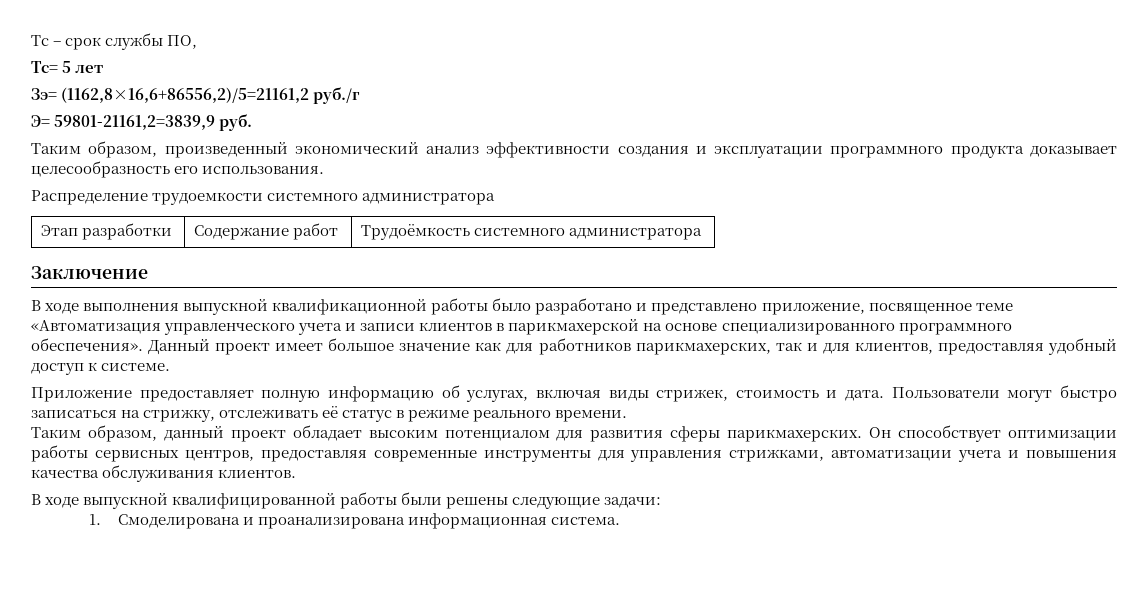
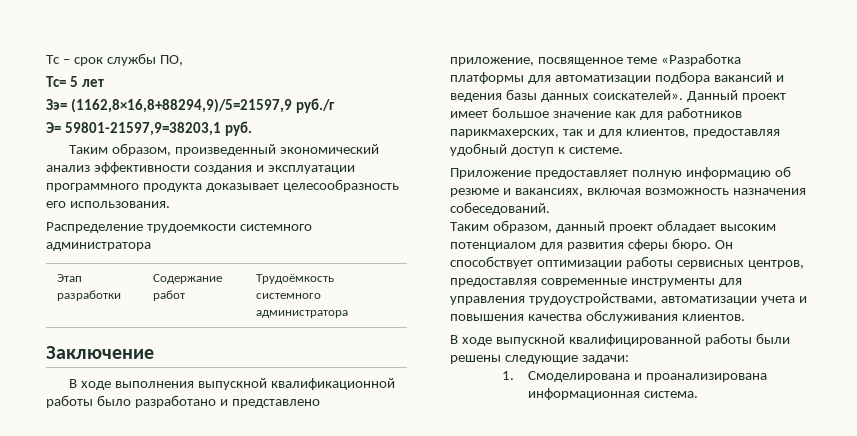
[61,87,310,103] (1162,8×16,6+86556,2)/5=21161,2 -> [70,98,292,113] (1162,8×16,8+88294,9)/5=21597,9
[54,115,216,130] 59801-21161,2=3839,9 -> [64,122,221,136] 59801-21597,9=38203,1
[31,318,1012,335] [31,338,143,351] «Автоматизация управленческого учета и записи клиентов в парикмахерской на основе специализированного программного обеспечения». -> [660,53,741,66] [450,71,784,84] [450,89,683,102] «Разработка платформы для автоматизации подбора вакансий и ведения базы данных соискателей».
[466,385,1117,402] [31,406,628,422] услугах, включая виды стрижек, стоимость и дата. Пользователи могут быстро записаться на стрижку, отслеживать её статус в режиме реального времени. -> [450,188,806,197] [450,202,550,215] резюме и вакансиях, включая возможность назначения собеседований.
[727,429,863,442] парикмахерских. -> [671,238,711,251] бюро.
[729,449,825,462] стрижками, -> [528,293,657,305] трудоустройствами,

